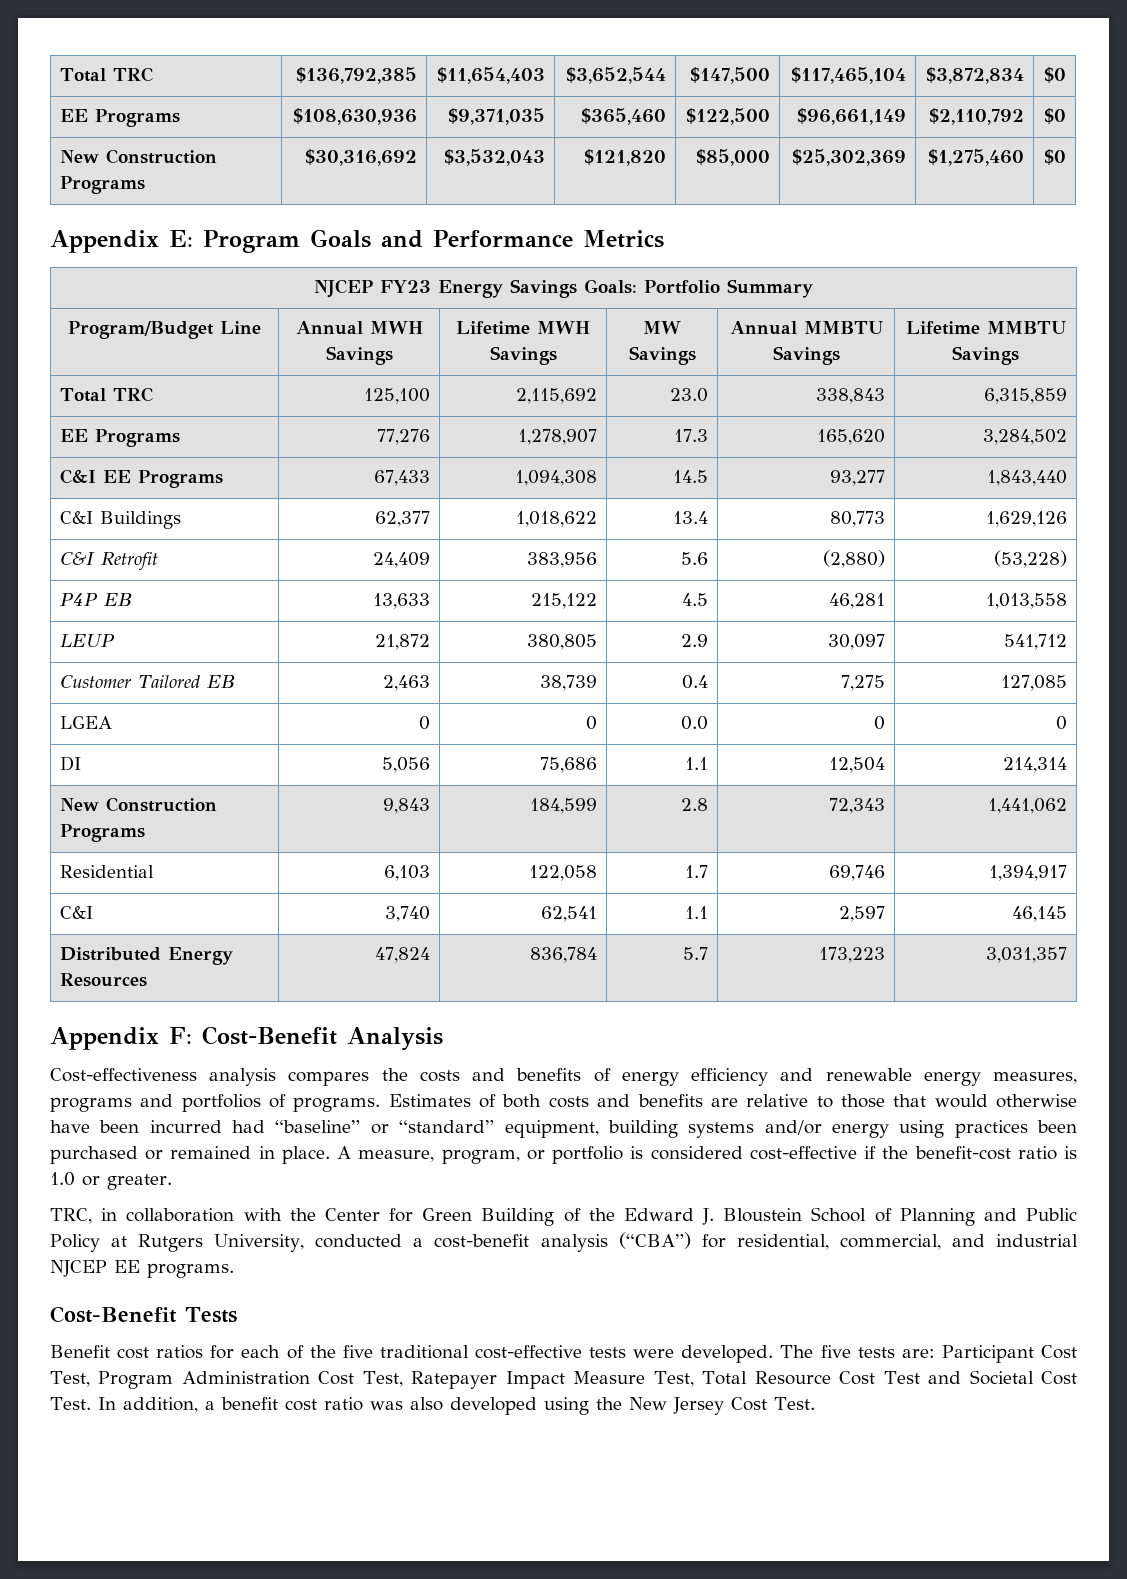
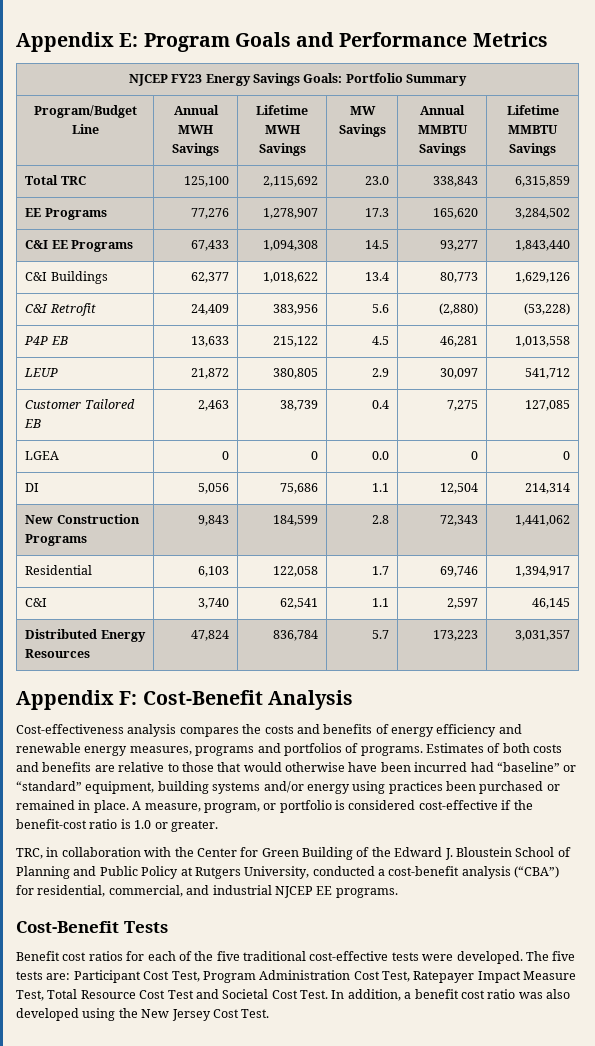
[59,67,153,82] [296,67,418,84] [437,67,546,84] [566,67,667,84] [690,67,771,84] [791,67,907,84] [926,67,1025,84] [1044,67,1067,83] [59,109,180,127] [293,108,418,125] [448,108,546,125] [581,108,667,125] [686,108,771,125] [797,108,907,125] [929,108,1025,125] [1044,108,1067,124] [59,149,217,164] [59,176,145,194] [305,149,418,166] [444,149,546,166] [584,149,667,166] [696,149,771,166] [792,149,907,166] [928,149,1025,166] [1044,149,1067,165] Total TRC | $136,792,385 | $11,654,403 | $3,652,544 | $147,500 | $117,465,104 | $3,872,834 | $0 // EE Programs | $108,630,936 | $9,371,035 | $365,460 | $122,500 | $96,661,149 | $2,110,792 | $0 // New Construction Programs | $30,316,692 | $3,532,043 | $121,820 | $85,000 | $25,302,369 | $1,275,460 | $0 // -> (16, 42) none

